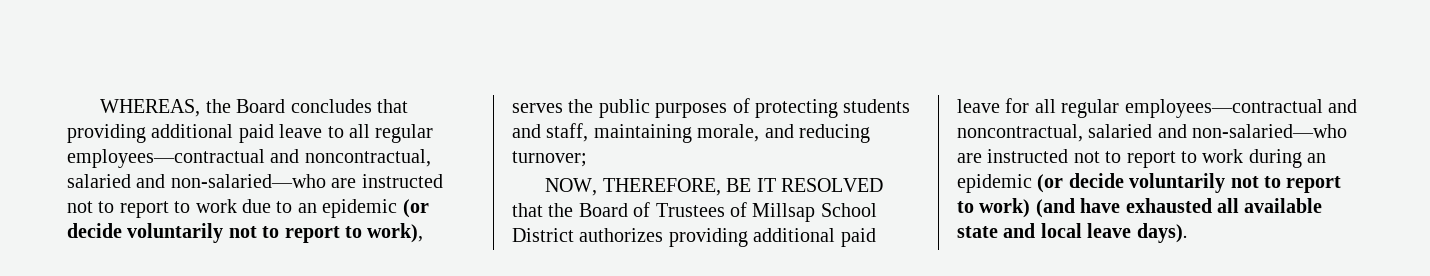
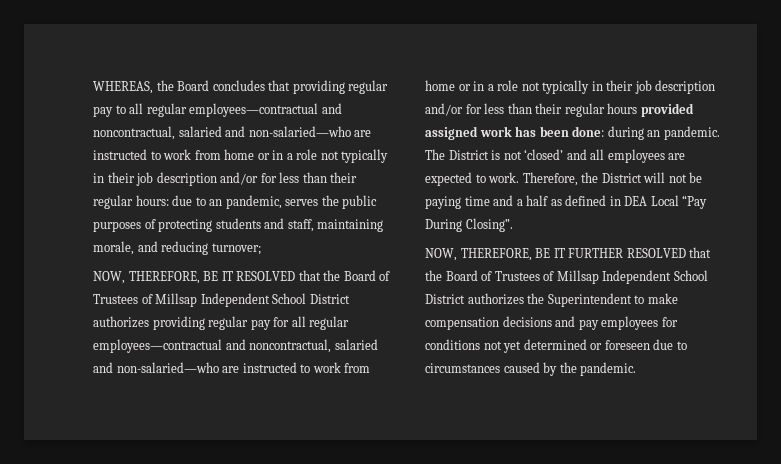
[151,124,323,143] additional paid leave -> [348,80,389,94] [93,106,113,117] regular pay
[67,199,429,218] [67,223,424,243] not to report to work due to an epidemic (or decide voluntarily not to report to work), -> [150,149,389,163] [93,172,358,186] [93,195,282,209] to work from home or in a role not typically in their job description and/or for less than their regular hours: due to an pandemic,
(816, 212) none -> [200,293,270,307] Independent
[753,228,876,247] [957,99,1000,113] additional paid leave -> [208,316,271,330] regular pay
[1073,149,1327,168] [957,173,1342,193] [957,198,1323,218] [957,223,1188,243] not to report to work during an epidemic (or decide voluntarily not to report to work) (and have exhausted all available state and local leave days). -> [300,362,371,373] [425,80,716,94] [425,103,694,117] [425,126,720,140] [425,149,686,163] [425,172,703,186] [425,195,708,209] [425,218,513,232] [425,247,712,261] [425,270,708,284] [425,293,678,307] [425,316,678,330] [425,339,687,353] [425,362,637,376] to work from home or in a role not typically in their job description and/or for less than their regular hours provided assigned work has been done: during an pandemic. The District is not ‘closed’ and all employees are expected to work. Therefore, the District will not be paying time and a half as defined in DEA Local “Pay During Closing”. // NOW, THEREFORE, BE IT FURTHER RESOLVED that the Board of Trustees of Millsap Independent School District authorizes the Superintendent to make compensation decisions and pay employees for conditions not yet determined or foreseen due to circumstances caused by the pandemic.

